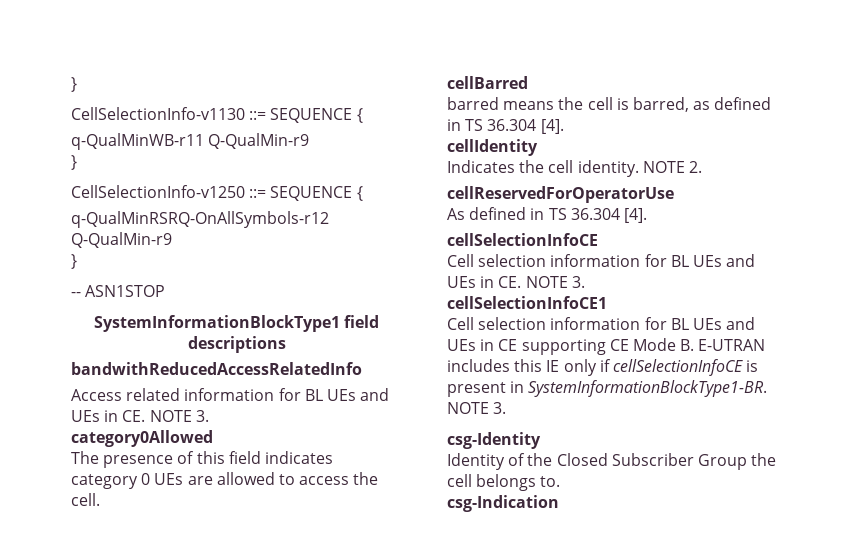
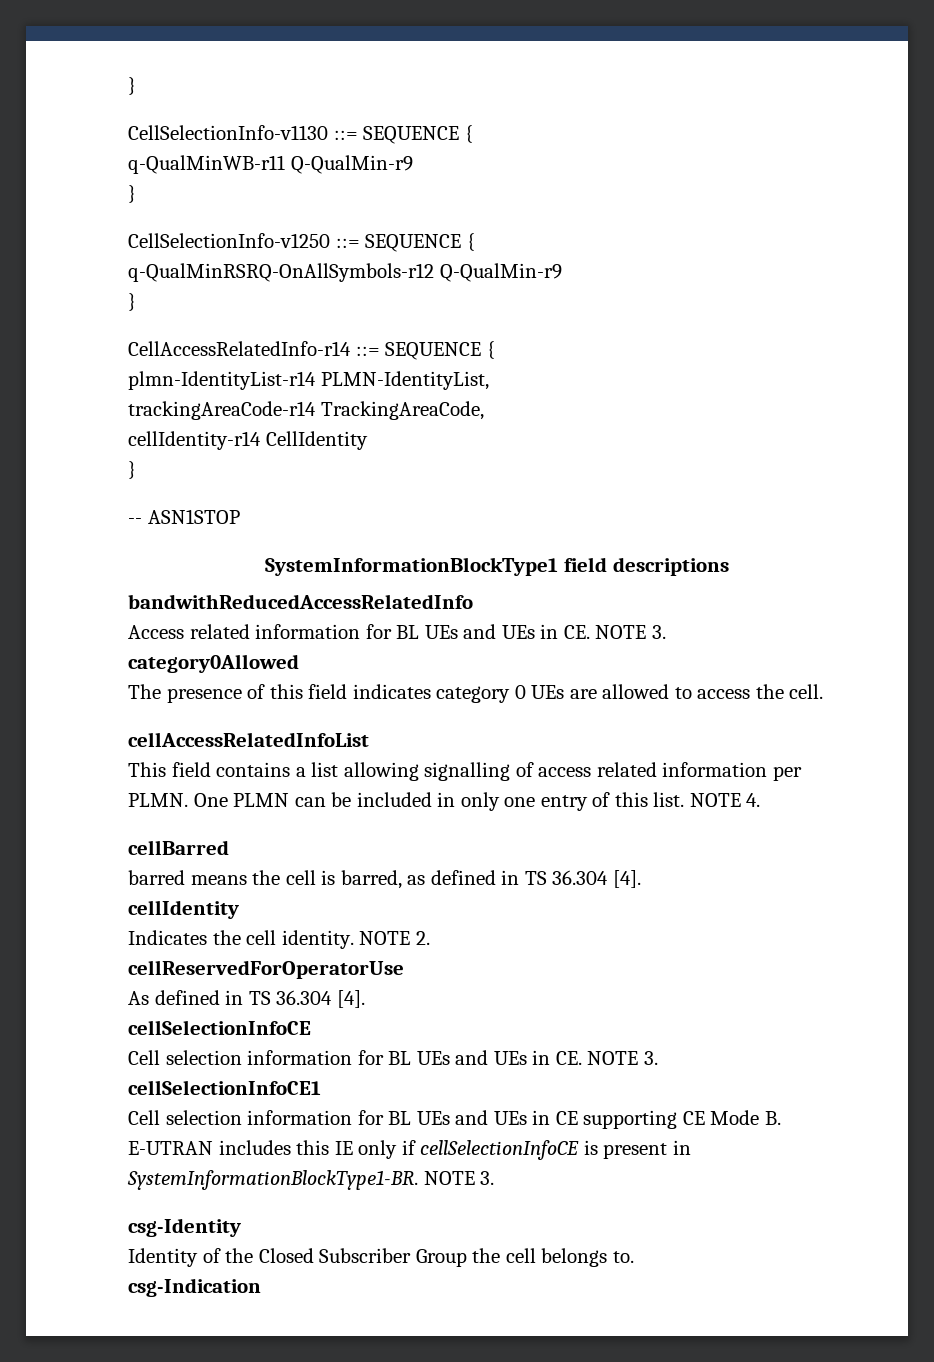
(77, 261) none -> [128,341,495,360] [128,371,489,390] [128,401,484,420] [128,431,368,450] [128,461,136,479] // CellAccessRelatedInfo-r14 ::= SEQUENCE { // plmn-IdentityList-r14 PLMN-IdentityList, // trackingAreaCode-r14 TrackingAreaCode, // cellIdentity-r14 CellIdentity // }
(100, 499) none -> [128,732,369,747] [128,762,802,781] [128,792,761,811] // cellAccessRelatedInfoList // This field contains a list allowing signalling of access related information per PLMN. One PLMN can be included in only one entry of this list. NOTE 4.

